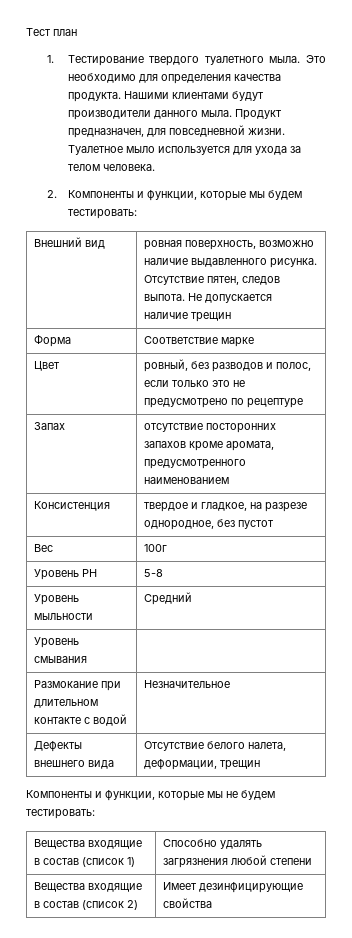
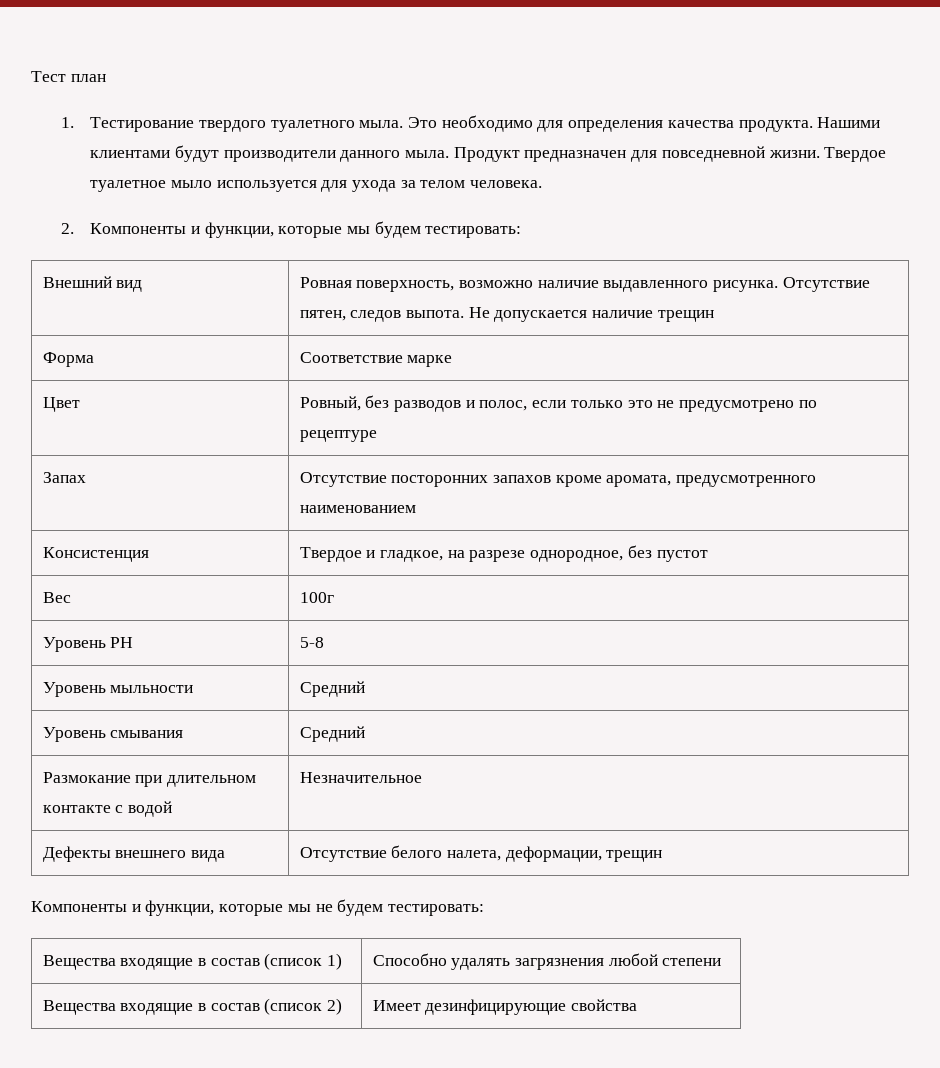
[67,128,144,138] предназначен, -> [524,150,627,162] предназначен
[67,145,123,155] Туалетное -> [824,147,887,162] [90,180,167,192] Твердое туалетное
[143,240,182,250] ровная -> [299,277,352,288] Ровная
[143,359,188,372] ровный, -> [299,396,361,411] Ровный,
[143,423,203,432] отсутствие -> [299,472,387,487] Отсутствие
[143,502,188,512] твердое -> [299,547,362,562] Твердое
(87, 659) none -> [299,726,365,742] Средний

